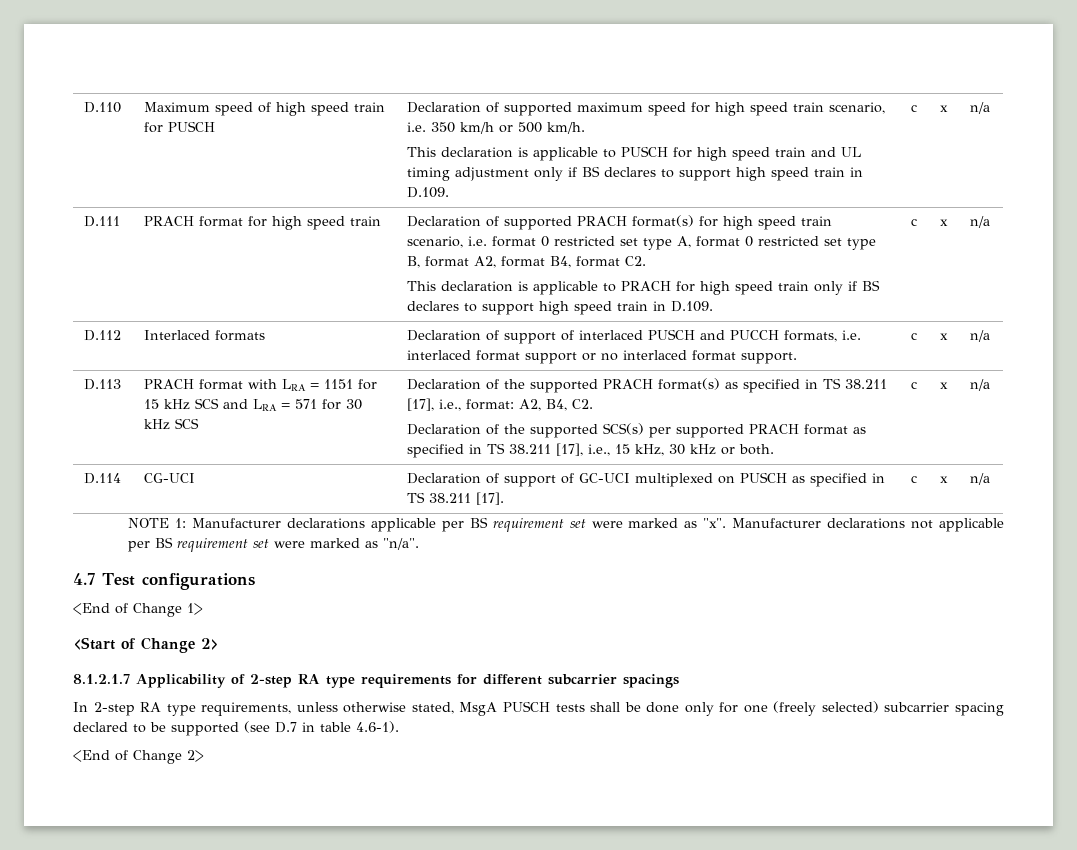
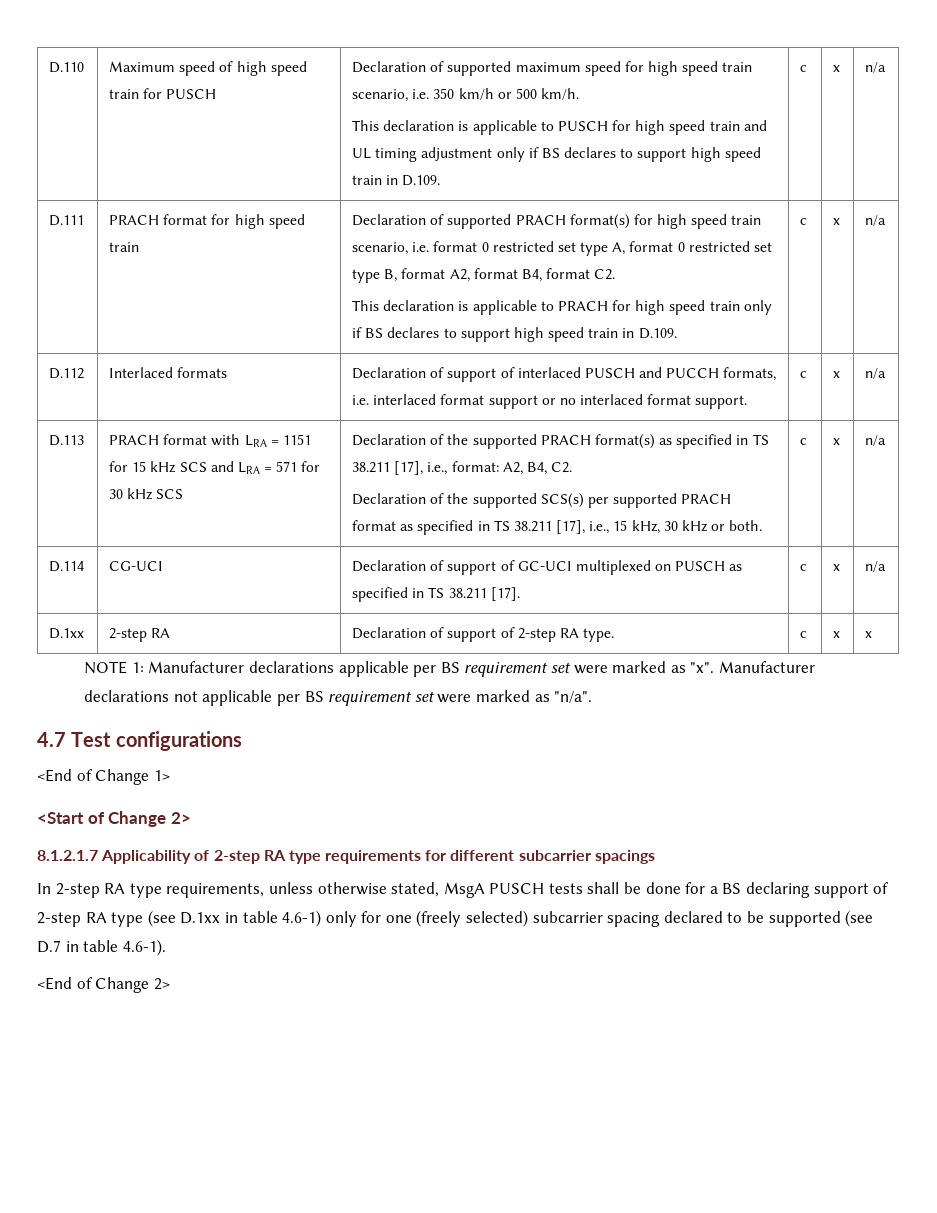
(991, 479) none -> [49,628,85,639] [109,628,171,642] [352,627,615,642] [800,631,808,638] [833,631,841,638] [865,631,873,638] // D.1xx | 2-step RA | Declaration of support of 2-step RA type. | c | x | x
(680, 707) none -> [685,882,890,898] [37,910,322,927] for a BS declaring support of 2-step RA type (see D.1xx in table 4.6-1)

